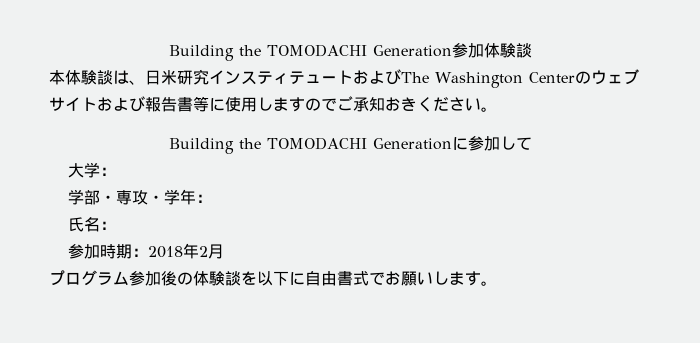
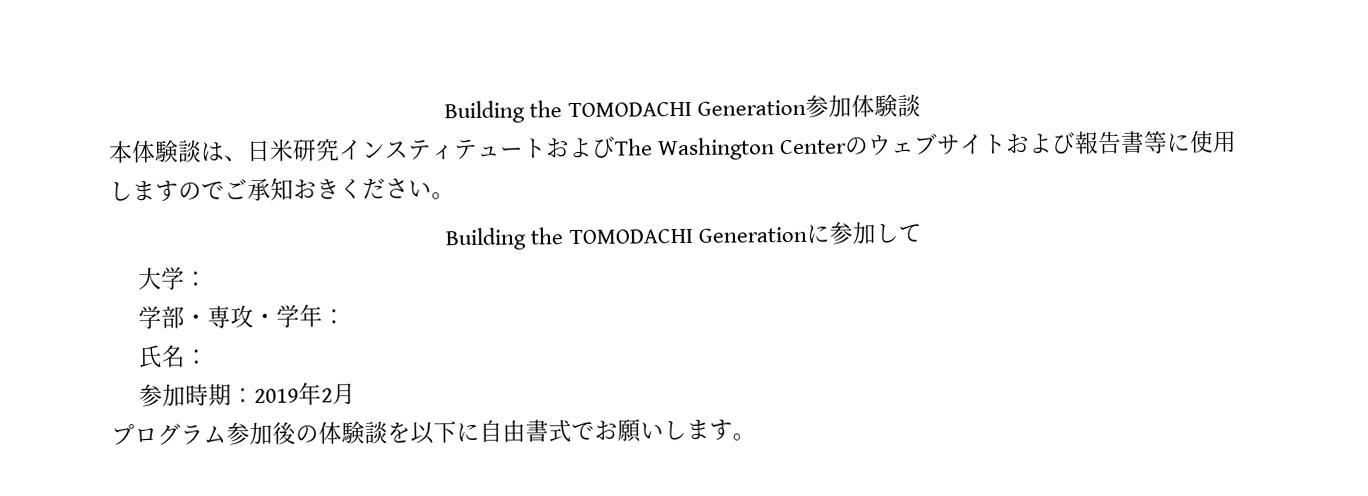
[147,246,183,258] 2018 -> [253,388,299,403] 2019

